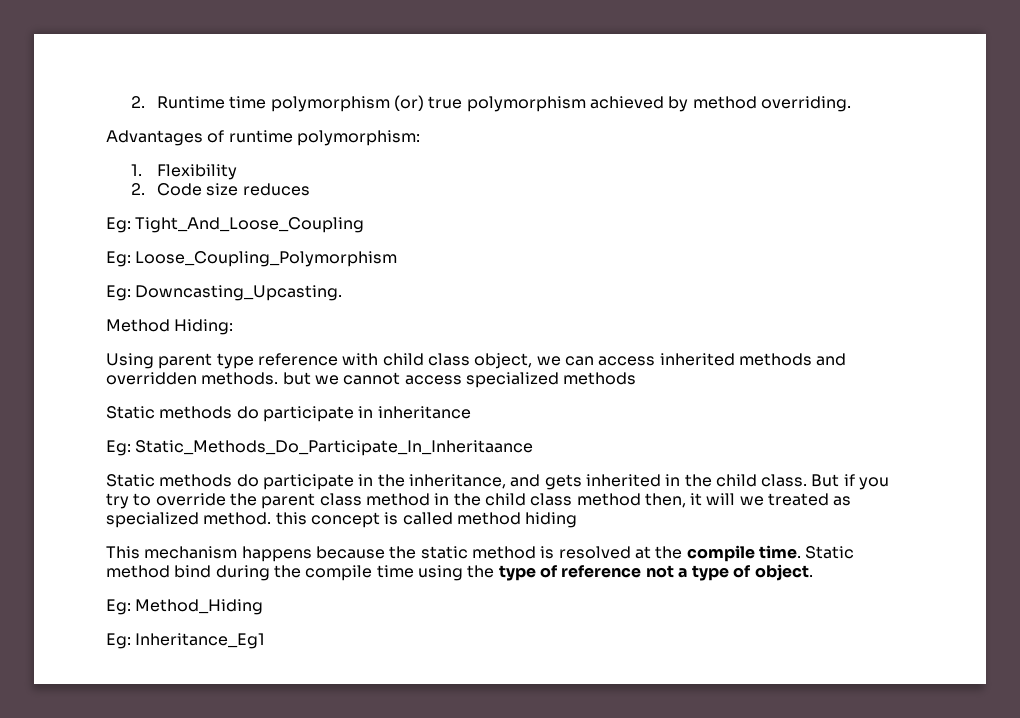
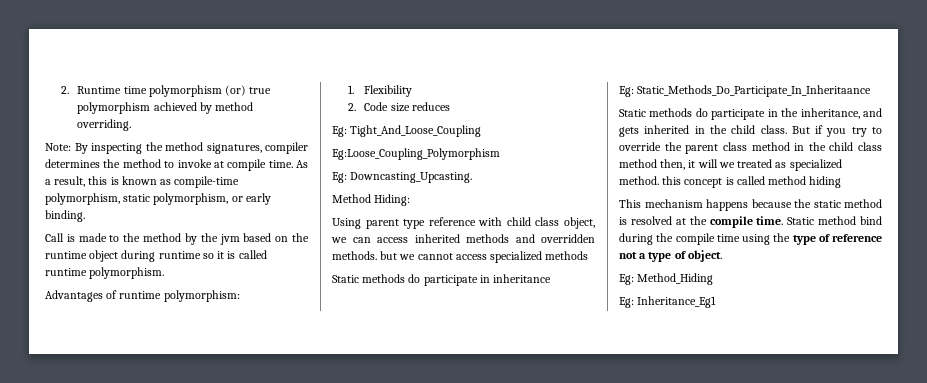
(851, 104) none -> [45,142,308,154] [45,159,308,171] [45,176,240,188] [45,193,271,205] [45,210,85,222] [45,233,309,245] [45,250,267,262] [45,267,165,279] // Note: By inspecting the method signatures, compiler determines the method to invoke at compile time. As a result, this is known as compile-time polymorphism, static polymorphism, or early binding. // Call is made to the method by the jvm based on the runtime object during runtime so it is called runtime polymorphism.
[106,251,398,267] Eg: Loose_Coupling_Polymorphism -> [332,148,500,160] Eg:Loose_Coupling_Polymorphism

